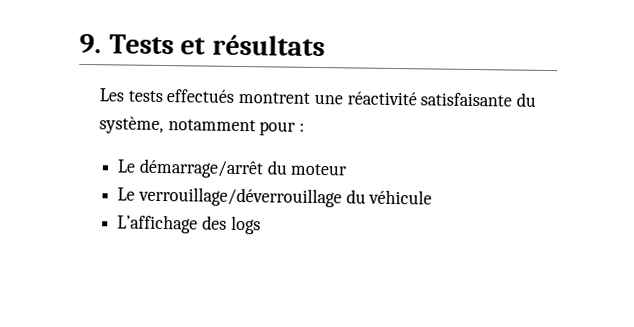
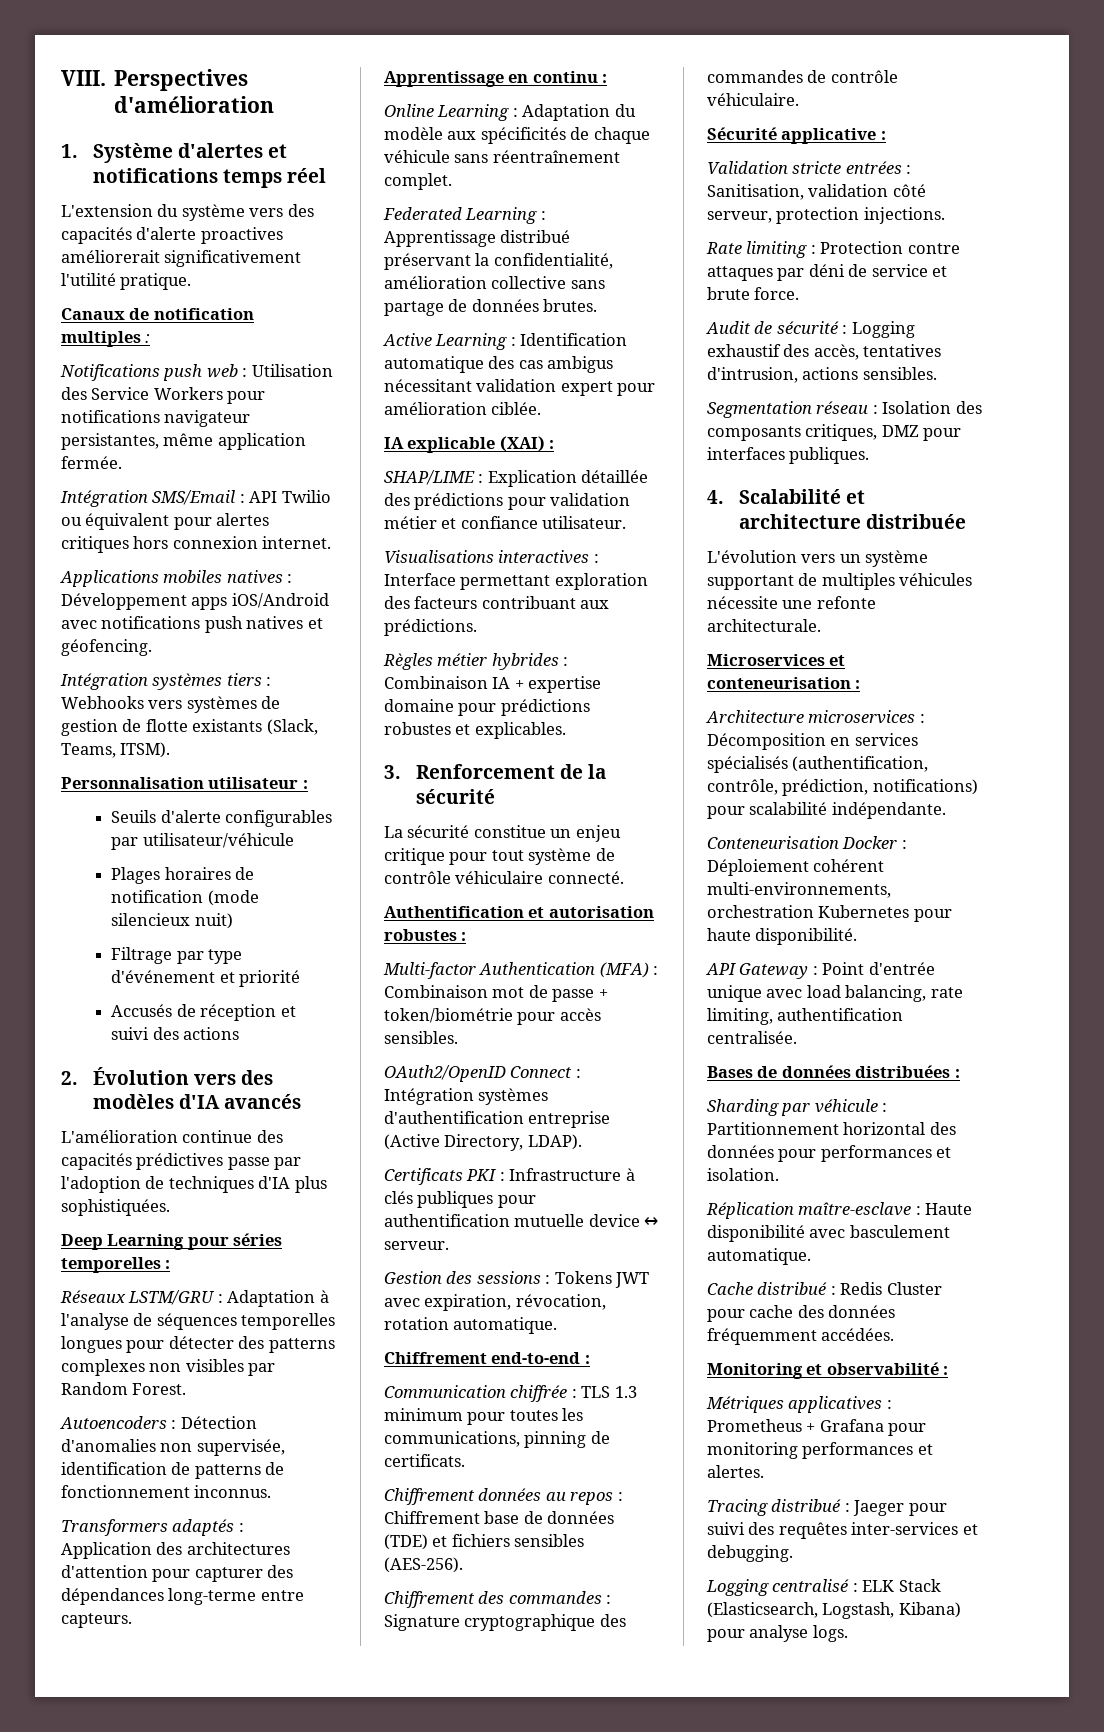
[79,33,325,57] [99,88,537,107] [99,116,306,136] [117,158,348,179] [117,186,433,208] [117,214,261,235] 9. Tests et résultats // Les tests effectués montrent une réactivité satisfaisante du système, notamment pour : // Le démarrage/arrêt du moteur // Le verrouillage/déverrouillage du véhicule // L’affichage des logs -> [61,69,249,91] [114,96,275,113] [61,143,288,163] [93,168,327,188] [61,204,314,221] [61,227,283,244] [61,250,302,267] [61,273,192,290] [61,308,254,320] [61,331,151,347] [60,364,333,381] [61,387,266,404] [61,410,251,427] [61,433,306,450] [61,456,122,469] [60,490,331,507] [61,513,270,530] [61,536,332,553] [60,570,293,587] [61,593,329,610] [61,616,323,633] [61,639,152,656] [60,673,272,690] [61,696,281,713] [61,719,318,736] [61,742,171,758] [61,777,308,789] [111,810,333,827] [111,833,294,850] [111,867,255,884] [111,890,259,906] [111,913,233,929] [111,947,243,964] [111,970,301,987] [111,1004,296,1021] [111,1027,240,1040] [61,1067,274,1085] [93,1094,302,1109] [61,1130,283,1143] [61,1153,302,1170] [61,1176,327,1193] [61,1199,170,1216] [61,1233,283,1250] [61,1257,171,1273] [60,1290,329,1307] [61,1313,336,1330] [61,1336,335,1353] [61,1359,276,1376] [61,1382,187,1395] [60,1416,257,1429] [61,1439,285,1456] [61,1462,285,1479] [61,1485,272,1498] [61,1519,244,1536] [61,1542,290,1559] [61,1565,294,1582] [61,1588,304,1605] [61,1613,132,1628] [384,71,608,87] [384,104,636,121] [384,127,650,144] [384,150,620,163] [384,173,452,190] [383,207,546,224] [384,230,571,247] [384,253,613,270] [384,276,605,289] [384,299,598,316] [383,333,628,350] [384,356,614,373] [384,379,656,396] [384,402,542,415] [384,436,555,453] [384,470,649,487] [384,493,631,510] [384,516,627,529] [384,550,599,564] [384,573,648,590] [384,596,610,609] [384,619,477,636] [383,653,569,670] [384,676,602,693] [384,699,590,716] [384,722,566,739] [384,764,607,779] [416,789,496,804] [384,825,621,842] [384,848,615,865] [384,871,624,884] [384,906,654,918] [384,929,467,941] [383,962,659,979] [384,985,608,1002] [384,1008,601,1025] [384,1031,458,1044] [384,1065,581,1082] [384,1088,549,1105] [384,1111,611,1128] [384,1134,582,1151] [384,1168,635,1185] [384,1191,536,1208] [384,1214,659,1227] [384,1241,449,1250] [384,1271,650,1288] [384,1294,606,1311] [384,1317,558,1334] [384,1352,590,1364] [384,1385,637,1402] [384,1408,584,1425] [384,1431,610,1448] [384,1454,465,1467] [384,1488,623,1505] [384,1511,615,1524] [384,1534,585,1550] [384,1557,463,1573] [384,1591,612,1608] [384,1614,626,1631] [707,70,898,83] [707,93,799,106] [707,127,886,144] [707,161,912,174] [707,184,926,200] [707,207,945,224] [706,241,960,258] [707,264,948,281] [707,287,800,300] [706,321,915,338] [707,344,942,360] [707,367,937,383] [707,401,982,418] [707,424,962,441] [707,447,870,464] [707,489,866,504] [739,514,967,529] [707,550,929,567] [707,573,973,590] [707,596,876,609] [707,619,821,632] [707,654,846,666] [707,677,861,689] [706,710,925,724] [707,733,918,750] [707,756,929,773] [707,779,978,796] [707,802,946,819] [707,836,907,849] [707,859,885,876] [707,882,891,898] [707,905,952,922] [707,928,858,945] [706,962,935,979] [707,985,963,1002] [707,1008,904,1025] [707,1031,797,1044] [707,1065,960,1078] [707,1099,888,1116] [707,1122,956,1135] [707,1145,952,1162] [707,1168,779,1181] [706,1202,973,1219] [707,1225,950,1242] [707,1248,811,1265] [707,1282,942,1295] [707,1305,896,1322] [707,1328,895,1345] [707,1362,949,1379] [706,1396,892,1413] [707,1419,927,1436] [707,1442,933,1459] [707,1465,764,1478] [707,1499,947,1516] [707,1522,978,1539] [707,1545,793,1562] [706,1579,941,1596] [707,1602,961,1619] [707,1625,848,1642] VIII. Perspectives d'amélioration // 1. Système d'alertes et notifications temps réel // L'extension du système vers des capacités d'alerte proactives améliorerait significativement l'utilité pratique. // Canaux de notification multiples : // Notifications push web : Utilisation des Service Workers pour notifications navigateur persistantes, même application fermée. // Intégration SMS/Email : API Twilio ou équivalent pour alertes critiques hors connexion internet. // Applications mobiles natives : Développement apps iOS/Android avec notifications push natives et géofencing. // Intégration systèmes tiers : Webhooks vers systèmes de gestion de flotte existants (Slack, Teams, ITSM). // Personnalisation utilisateur : // Seuils d'alerte configurables par utilisateur/véhicule // Plages horaires de notification (mode silencieux nuit) // Filtrage par type d'événement et priorité // Accusés de réception et suivi des actions // 2. Évolution vers des modèles d'IA avancés // L'amélioration continue des capacités prédictives passe par l'adoption de techniques d'IA plus sophistiquées. // Deep Learning pour séries temporelles : // Réseaux LSTM/GRU : Adaptation à l'analyse de séquences temporelles longues pour détecter des patterns complexes non visibles par Random Forest. // Autoencoders : Détection d'anomalies non supervisée, identification de patterns de fonctionnement inconnus. // Transformers adaptés : Application des architectures d'attention pour capturer des dépendances long-terme entre capteurs. // Apprentissage en continu : // Online Learning : Adaptation du modèle aux spécificités de chaque véhicule sans réentraînement complet. // Federated Learning : Apprentissage distribué préservant la confidentialité, amélioration collective sans partage de données brutes. // Active Learning : Identification automatique des cas ambigus nécessitant validation expert pour amélioration ciblée. // IA explicable (XAI) : // SHAP/LIME : Explication détaillée des prédictions pour validation métier et confiance utilisateur. // Visualisations interactives : Interface permettant exploration des facteurs contribuant aux prédictions. // Règles métier hybrides : Combinaison IA + expertise domaine pour prédictions robustes et explicables. // 3. Renforcement de la sécurité // La sécurité constitue un enjeu critique pour tout système de contrôle véhiculaire connecté. // Authentification et autorisation robustes : // Multi-factor Authentication (MFA) : Combinaison mot de passe + token/biométrie pour accès sensibles. // OAuth2/OpenID Connect : Intégration systèmes d'authentification entreprise (Active Directory, LDAP). // Certificats PKI : Infrastructure à clés publiques pour authentification mutuelle device ↔ serveur. // Gestion des sessions : Tokens JWT avec expiration, révocation, rotation automatique. // Chiffrement end-to-end : // Communication chiffrée : TLS 1.3 minimum pour toutes les communications, pinning de certificats. // Chiffrement données au repos : Chiffrement base de données (TDE) et fichiers sensibles (AES-256). // Chiffrement des commandes : Signature cryptographique des commandes de contrôle véhiculaire. // Sécurité applicative : // Validation stricte entrées : Sanitisation, validation côté serveur, protection injections. // Rate limiting : Protection contre attaques par déni de service et brute force. // Audit de sécurité : Logging exhaustif des accès, tentatives d'intrusion, actions sensibles. // Segmentation réseau : Isolation des composants critiques, DMZ pour interfaces publiques. // 4. Scalabilité et architecture distribuée // L'évolution vers un système supportant de multiples véhicules nécessite une refonte architecturale. // Microservices et conteneurisation : // Architecture microservices : Décomposition en services spécialisés (authentification, contrôle, prédiction, notifications) pour scalabilité indépendante. // Conteneurisation Docker : Déploiement cohérent multi-environnements, orchestration Kubernetes pour haute disponibilité. // API Gateway : Point d'entrée unique avec load balancing, rate limiting, authentification centralisée. // Bases de données distribuées : // Sharding par véhicule : Partitionnement horizontal des données pour performances et isolation. // Réplication maître-esclave : Haute disponibilité avec basculement automatique. // Cache distribué : Redis Cluster pour cache des données fréquemment accédées. // Monitoring et observabilité : // Métriques applicatives : Prometheus + Grafana pour monitoring performances et alertes. // Tracing distribué : Jaeger pour suivi des requêtes inter-services et debugging. // Logging centralisé : ELK Stack (Elasticsearch, Logstash, Kibana) pour analyse logs.

